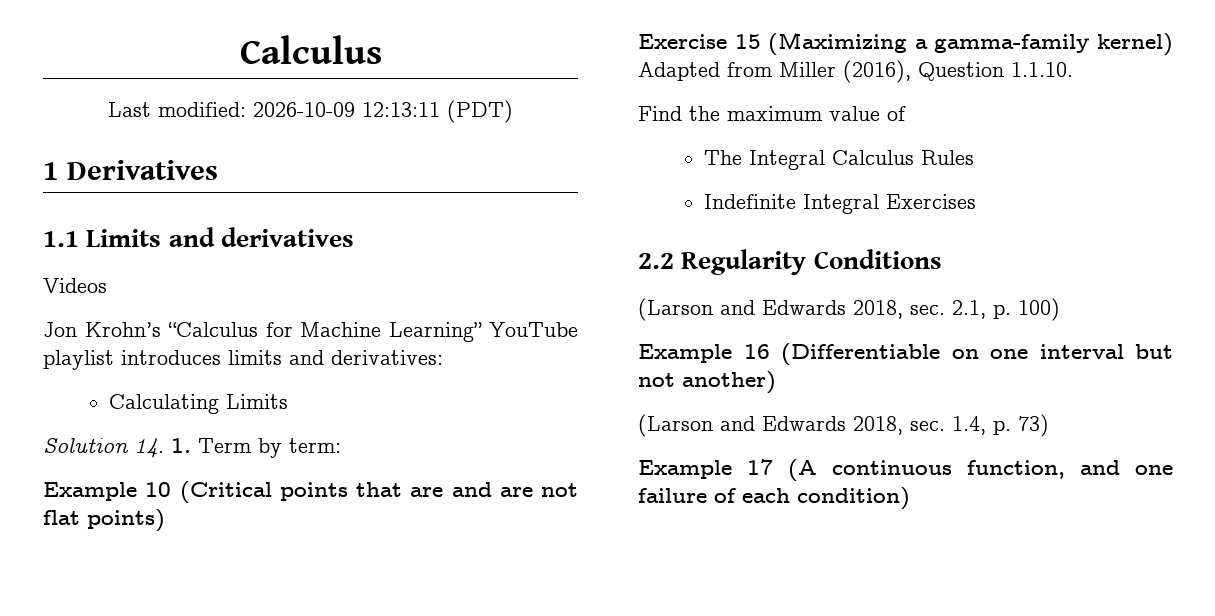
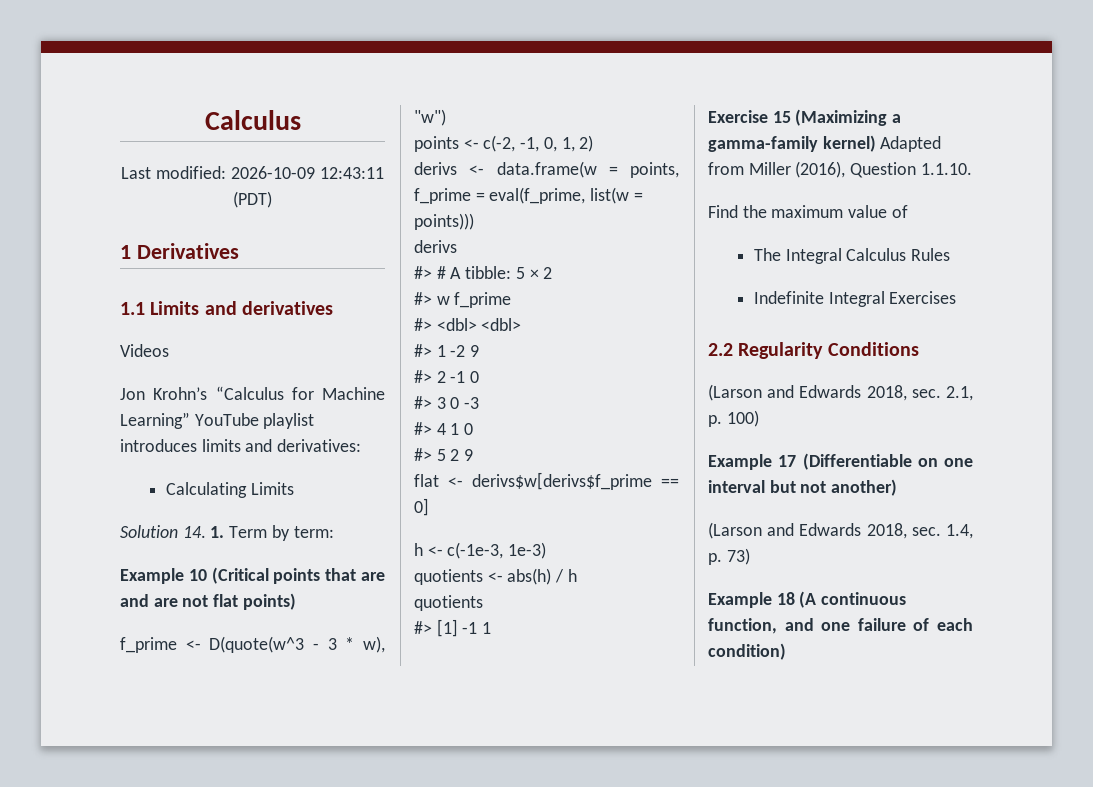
[362,102,440,117] 12:13:11 -> [319,167,384,179] 12:43:11
(165, 520) none -> [120,636,385,653] [414,109,446,126] [414,135,594,152] [414,161,679,178] [414,187,643,204] [414,213,474,230] [414,240,457,253] [414,266,553,279] [414,292,512,308] [414,318,522,331] [414,344,480,357] [414,370,480,383] [414,396,480,409] [414,422,474,435] [414,448,474,461] [414,472,679,490] [414,498,429,516] [414,542,547,559] [414,568,577,585] [414,595,483,611] [414,619,492,637] // f_prime <- D(quote(w^3 - 3 * w), "w") // points <- c(-2, -1, 0, 1, 2) // derivs <- data.frame(w = points, f_prime = eval(f_prime, list(w = points))) // derivs // #> # A tibble: 5 × 2 // #> w f_prime // #> <dbl> <dbl> // #> 1 -2 9 // #> 2 -1 0 // #> 3 0 -3 // #> 4 1 0 // #> 5 2 9 // flat <- derivs$w[derivs$f_prime == 0] // h <- c(-1e-3, 1e-3) // quotients <- abs(h) / h // quotients // #> [1] -1 1
[743,344,770,359] 16 -> [778,455,797,467] 17
[747,459,773,475] 17 -> [776,592,795,605] 18

